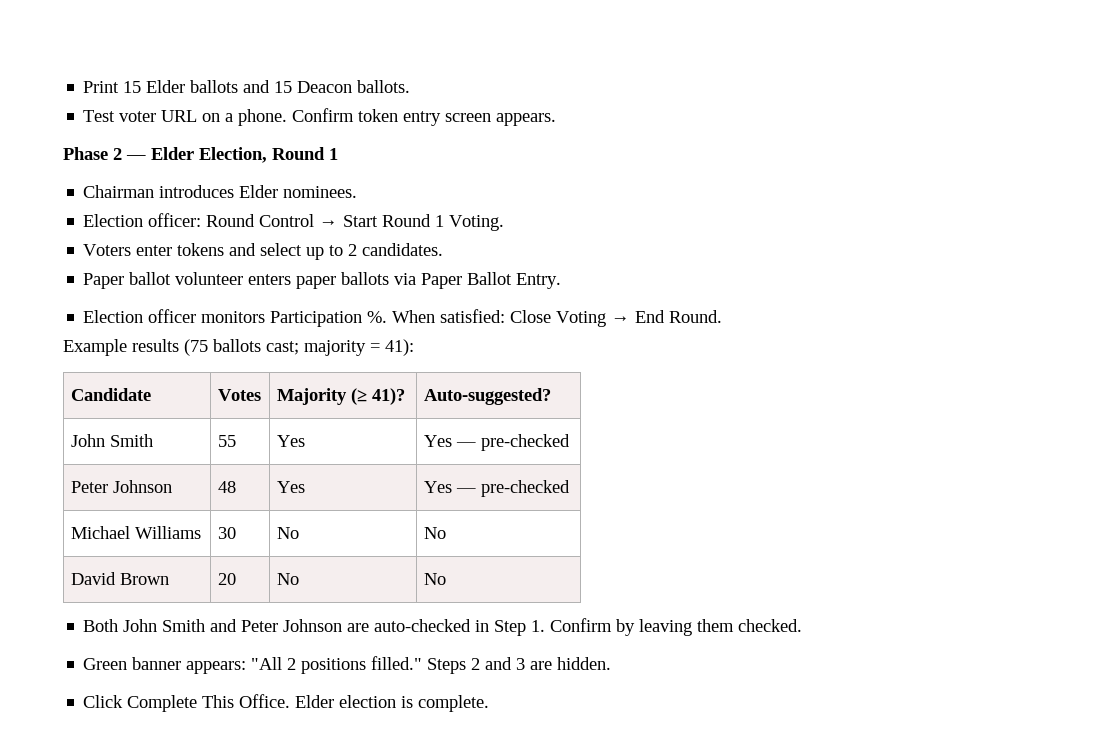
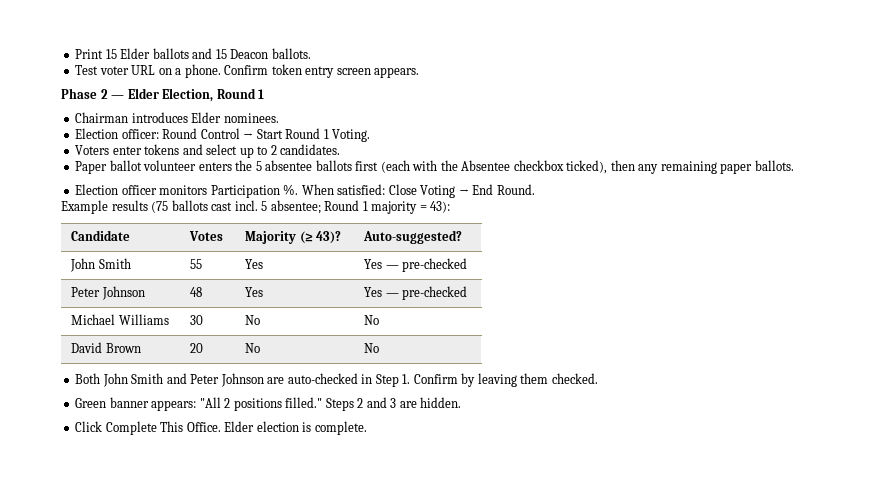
[296,272,562,289] paper ballots via Paper Ballot Entry. -> [235,160,794,174] the 5 absentee ballots first (each with the Absentee checkbox ticked), then any remaining paper ballots.
[266,341,299,355] cast; -> [211,200,368,214] cast incl. 5 absentee; Round 1
[385,339,414,356] 41): -> [430,201,451,213] 43):
[371,388,405,405] 41)? -> [316,231,342,244] 43)?

